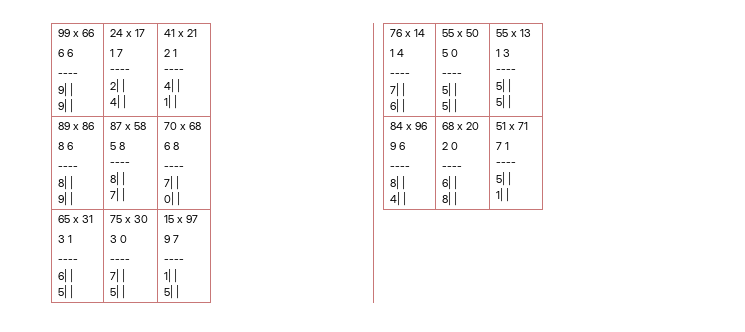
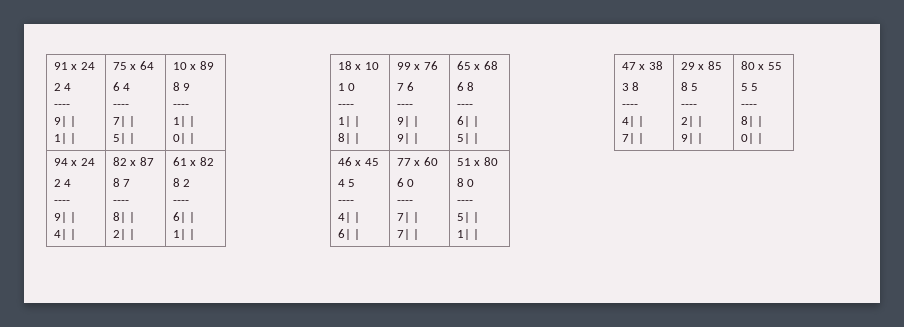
[57,29,94,37] [57,49,64,57] 99 x 66 // 6 -> [54,62,95,70] [54,83,72,91] [54,104,71,108] [54,116,77,127] [54,133,77,144] [113,61,154,70] [113,82,131,91] [113,104,130,108] [113,116,136,127] [113,133,136,144] [173,61,214,70] [173,82,191,91] [173,104,190,108] [173,116,196,127] [173,133,196,144] [54,158,95,166] [54,179,72,187] [54,200,71,204] [54,212,77,223] [54,229,77,240] [113,157,154,166] [113,178,131,187] [113,200,130,204] [113,212,136,223] [113,229,136,240] [173,157,214,166] [173,178,191,187] [173,200,190,204] [173,212,196,223] [173,229,196,240] [338,61,379,70] [338,83,356,91] [338,104,355,108] [338,116,361,127] [338,133,361,144] [397,61,438,70] [397,83,405,91] 91 x 24 // 2 4 // ---- // 9| | // 1| | | 75 x 64 // 6 4 // ---- // 7| | // 5| | | 10 x 89 // 8 9 // ---- // 1| | // 0| | // 94 x 24 // 2 4 // ---- // 9| | // 4| | | 82 x 87 // 8 7 // ---- // 8| | // 2| | | 61 x 82 // 8 2 // ---- // 6| | // 1| | // 18 x 10 // 1 0 // ---- // 1| | // 8| | | 99 x 76 // 7
[109,29,145,37] [109,49,123,57] [109,69,130,73] [109,79,125,93] [109,95,126,109] [163,29,197,37] [163,49,177,57] [163,69,184,73] [163,79,180,93] [163,95,177,109] [57,122,94,130] [57,142,73,150] [57,166,78,170] [57,176,73,190] [57,192,73,206] [109,122,146,130] [109,142,125,150] [109,162,130,166] [109,172,125,186] [109,188,125,202] [163,122,177,130] 24 x 17 // 1 7 // ---- // 2| | // 4| | | 41 x 21 // 2 1 // ---- // 4| | // 1| | // 89 x 86 // 8 6 // ---- // 8| | // 9| | | 87 x 58 // 5 8 // ---- // 8| | // 7| | | 70 -> [457,61,472,70] 65
[163,176,179,190] [163,192,180,206] [57,215,93,223] [57,235,72,243] [57,259,78,263] [57,269,73,283] [57,285,73,299] [109,215,148,223] [109,235,127,243] [109,259,130,263] [109,269,125,283] [109,285,125,299] [163,215,198,223] [163,235,179,243] [163,259,184,263] [163,269,177,283] [163,285,179,299] [389,29,425,37] [389,49,404,57] [389,73,410,77] [389,83,405,97] [389,99,405,113] [441,29,479,37] [441,49,458,57] [441,73,462,77] [441,83,457,97] [441,99,457,113] [495,29,531,37] [495,49,510,57] [495,69,516,73] [495,79,511,93] [495,95,511,109] [389,122,427,130] [389,142,405,150] [389,166,410,170] [389,176,405,190] [389,192,406,206] [441,122,479,130] [441,142,458,150] [441,166,462,170] [441,176,457,190] [441,192,451,206] 7| | // 0| | // 65 x 31 // 3 1 // ---- // 6| | // 5| | | 75 x 30 // 3 0 // ---- // 7| | // 5| | | 15 x 97 // 9 7 // ---- // 1| | // 5| | // 76 x 14 // 1 4 // ---- // 7| | // 6| | | 55 x 50 // 5 0 // ---- // 5| | // 5| | | 55 x 13 // 1 3 // ---- // 5| | // 5| | // 84 x 96 // 9 6 // ---- // 8| | // 4| | | 68 x 20 // 2 0 // ---- // 6| | // 8| -> [457,116,480,127] [457,133,480,144] [338,157,379,166] [338,179,356,187] [338,200,355,204] [338,212,361,223] [338,229,361,240] [397,157,438,166] [397,178,415,187] [397,200,414,204] [397,212,420,223] [397,229,411,240] 6| | // 5| | // 46 x 45 // 4 5 // ---- // 4| | // 6| | | 77 x 60 // 6 0 // ---- // 7| | // 7|
[517,122,528,130] [495,142,509,150] 71 // 7 1 -> [483,157,498,166] [457,178,475,187] 80 // 8 0
(509, 195) none -> [622,61,663,70] [622,82,640,91] [622,104,639,108] [622,116,645,127] [622,133,645,144] [681,61,722,70] [681,82,699,91] [681,104,698,108] [681,116,704,127] [681,133,704,144] [741,61,782,70] [741,83,759,91] [741,104,758,108] [741,116,764,127] [741,133,764,144] // 47 x 38 // 3 8 // ---- // 4| | // 7| | | 29 x 85 // 8 5 // ---- // 2| | // 9| | | 80 x 55 // 5 5 // ---- // 8| | // 0| |

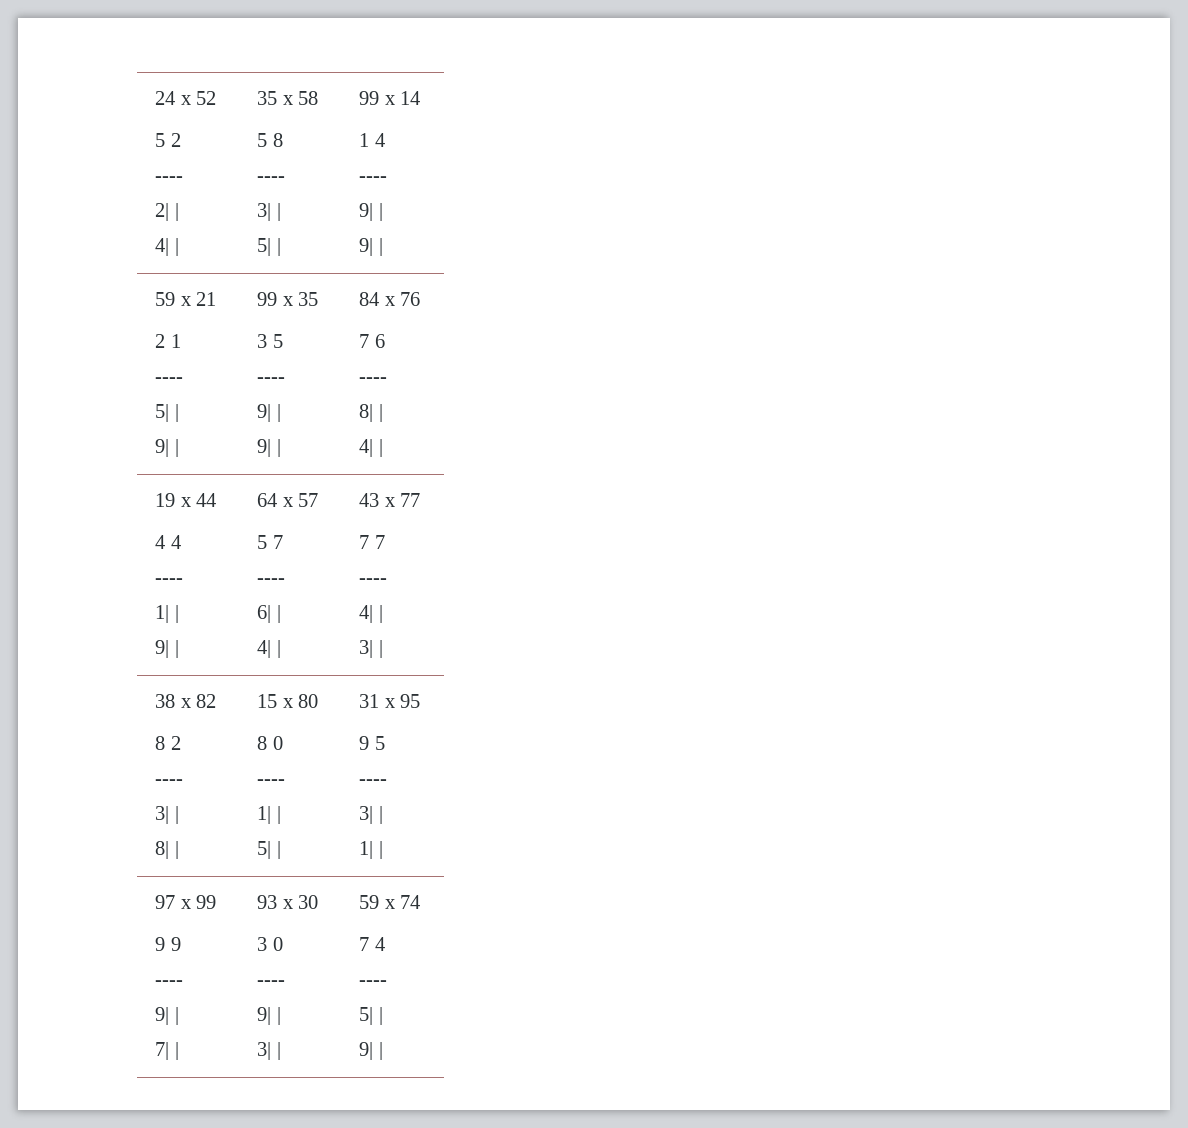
[54,62,95,70] [54,83,72,91] [54,104,71,108] [54,116,77,127] [54,133,77,144] [113,61,154,70] [113,82,131,91] [113,104,130,108] [113,116,136,127] [113,133,136,144] [173,61,214,70] [173,82,191,91] [173,104,190,108] [173,116,196,127] [173,133,196,144] [54,158,95,166] [54,179,72,187] [54,200,71,204] [54,212,77,223] [54,229,77,240] [113,157,154,166] [113,178,131,187] [113,200,130,204] [113,212,136,223] [113,229,136,240] [173,157,214,166] [173,178,191,187] [173,200,190,204] [173,212,196,223] [173,229,196,240] [338,61,379,70] [338,83,356,91] [338,104,355,108] [338,116,361,127] [338,133,361,144] [397,61,438,70] [397,82,415,91] 91 x 24 // 2 4 // ---- // 9| | // 1| | | 75 x 64 // 6 4 // ---- // 7| | // 5| | | 10 x 89 // 8 9 // ---- // 1| | // 0| | // 94 x 24 // 2 4 // ---- // 9| | // 4| | | 82 x 87 // 8 7 // ---- // 8| | // 2| | | 61 x 82 // 8 2 // ---- // 6| | // 1| | // 18 x 10 // 1 0 // ---- // 1| | // 8| | | 99 x 76 // 7 6 -> [155,91,217,105] [155,133,181,147] [155,176,184,182] [155,203,179,221] [155,238,179,256] [257,91,319,105] [257,133,283,147] [257,176,286,182] [257,203,281,221] [257,238,281,256] [359,91,421,105] [359,133,385,147] [359,176,388,182] [359,203,383,221] [359,238,383,256] [155,292,217,306] [155,334,181,348] [155,377,184,383] [155,404,179,422] [155,439,179,457] [257,292,319,306] [257,334,283,348] 24 x 52 // 5 2 // ---- // 2| | // 4| | | 35 x 58 // 5 8 // ---- // 3| | // 5| | | 99 x 14 // 1 4 // ---- // 9| | // 9| | // 59 x 21 // 2 1 // ---- // 5| | // 9| | | 99 x 35 // 3 5
[457,61,498,70] [457,82,475,91] [457,104,474,108] [457,116,480,127] [457,133,480,144] [338,157,379,166] [338,179,356,187] [338,200,355,204] [338,212,361,223] [338,229,361,240] [397,157,438,166] [397,178,415,187] [397,200,414,204] [397,212,420,223] [397,229,420,240] [457,158,472,166] 65 x 68 // 6 8 // ---- // 6| | // 5| | // 46 x 45 // 4 5 // ---- // 4| | // 6| | | 77 x 60 // 6 0 // ---- // 7| | // 7| | | 51 -> [359,292,421,306] [359,334,385,348] [359,377,388,383] [359,404,383,422] [359,439,383,457] [155,493,217,507] [155,535,181,549] [155,578,184,584] [155,605,179,623] [155,640,179,658] [257,493,319,507] [257,535,283,549] [257,578,286,584] [257,605,281,623] [257,640,281,658] [359,493,421,507] [359,535,385,549] [359,578,388,584] [359,605,383,623] [359,640,383,658] [155,694,217,708] [155,736,181,750] [155,779,184,785] [155,806,179,824] [155,841,179,859] [257,694,278,708] 84 x 76 // 7 6 // ---- // 8| | // 4| | // 19 x 44 // 4 4 // ---- // 1| | // 9| | | 64 x 57 // 5 7 // ---- // 6| | // 4| | | 43 x 77 // 7 7 // ---- // 4| | // 3| | // 38 x 82 // 8 2 // ---- // 3| | // 8| | | 15
[457,212,480,223] [457,229,480,240] [622,61,663,70] [622,82,640,91] [622,104,639,108] [622,116,645,127] [622,133,645,144] [681,61,722,70] [681,82,699,91] [681,104,698,108] [681,116,704,127] [681,133,704,144] [741,61,782,70] [741,83,759,91] [741,104,758,108] [741,116,764,127] [741,133,755,144] // 5| | // 1| | // 47 x 38 // 3 8 // ---- // 4| | // 7| | | 29 x 85 // 8 5 // ---- // 2| | // 9| | | 80 x 55 // 5 5 // ---- // 8| | // 0| -> [257,806,281,824] [257,841,281,859] [359,694,421,708] [359,736,385,750] [359,779,388,785] [359,806,383,824] [359,841,383,859] [155,895,217,909] [155,937,181,951] [155,980,184,986] [155,1007,179,1025] [155,1042,179,1060] [257,895,319,909] [257,937,283,951] [257,980,286,986] [257,1007,281,1025] [257,1042,281,1060] [359,895,421,909] [359,937,385,951] [359,980,388,986] [359,1007,383,1025] [359,1042,374,1060] // 1| | // 5| | | 31 x 95 // 9 5 // ---- // 3| | // 1| | // 97 x 99 // 9 9 // ---- // 9| | // 7| | | 93 x 30 // 3 0 // ---- // 9| | // 3| | | 59 x 74 // 7 4 // ---- // 5| | // 9|

